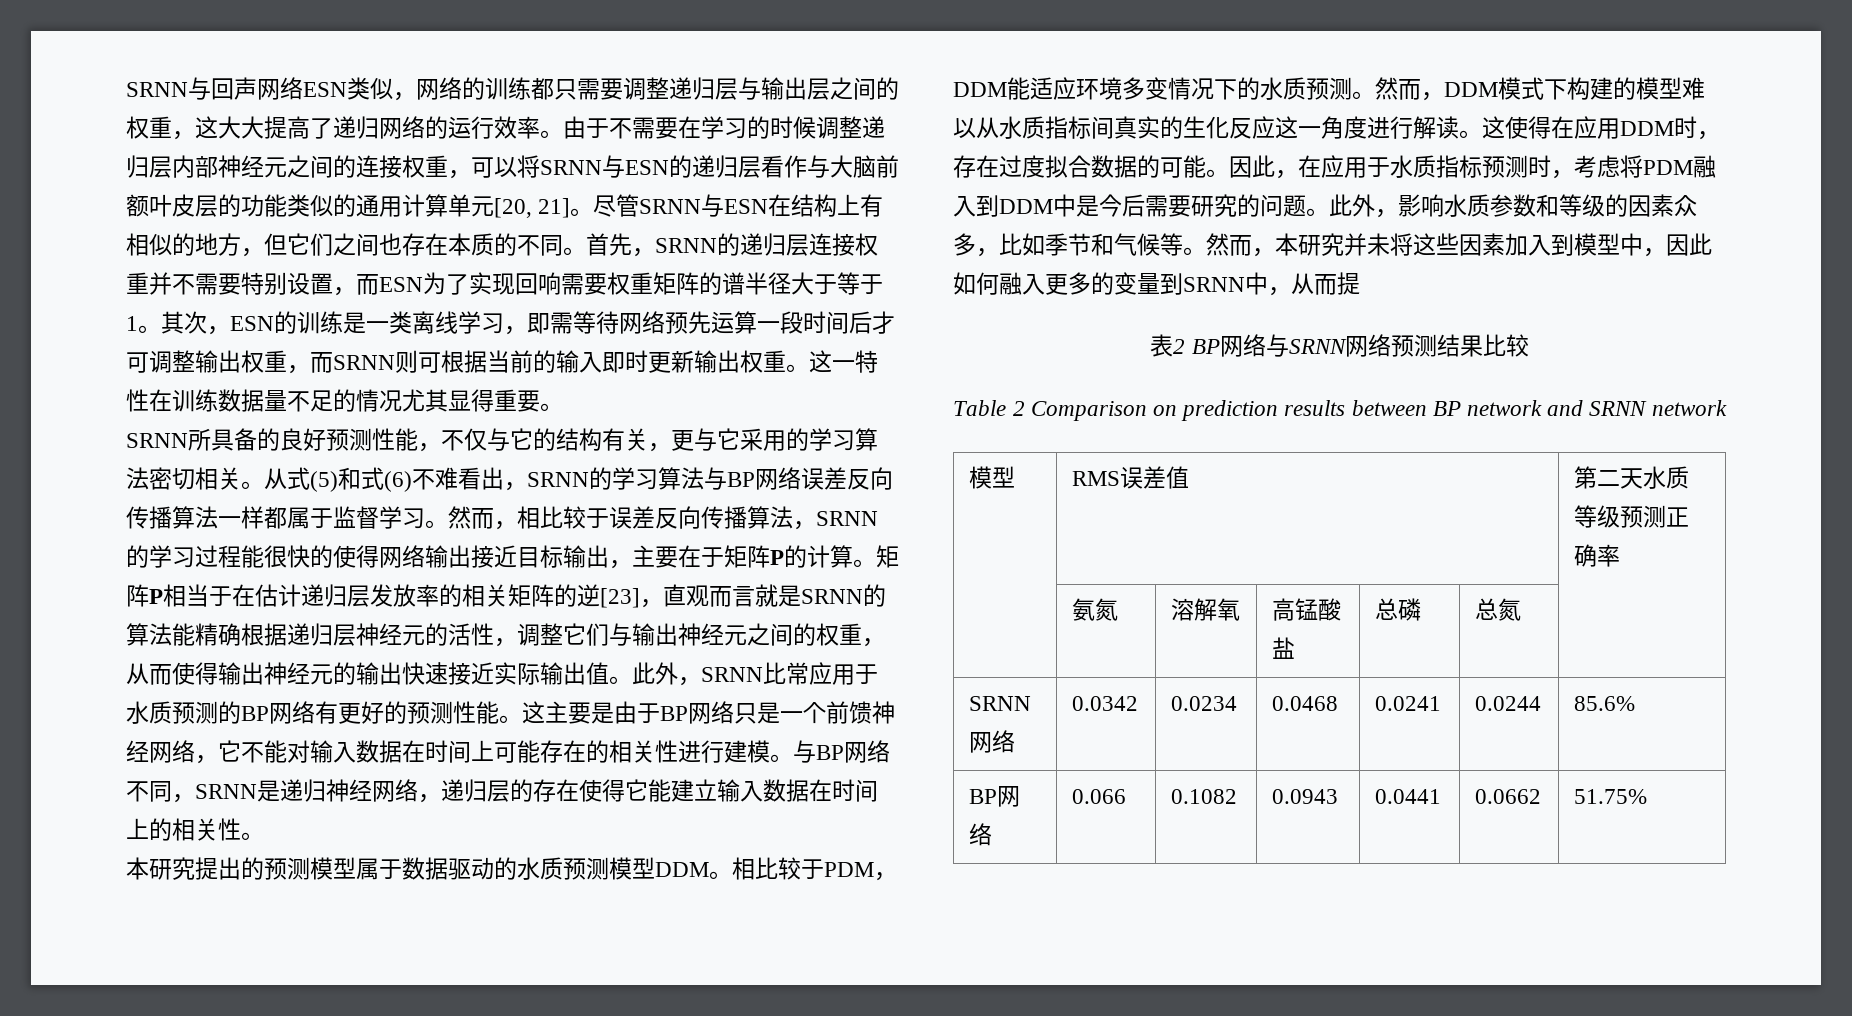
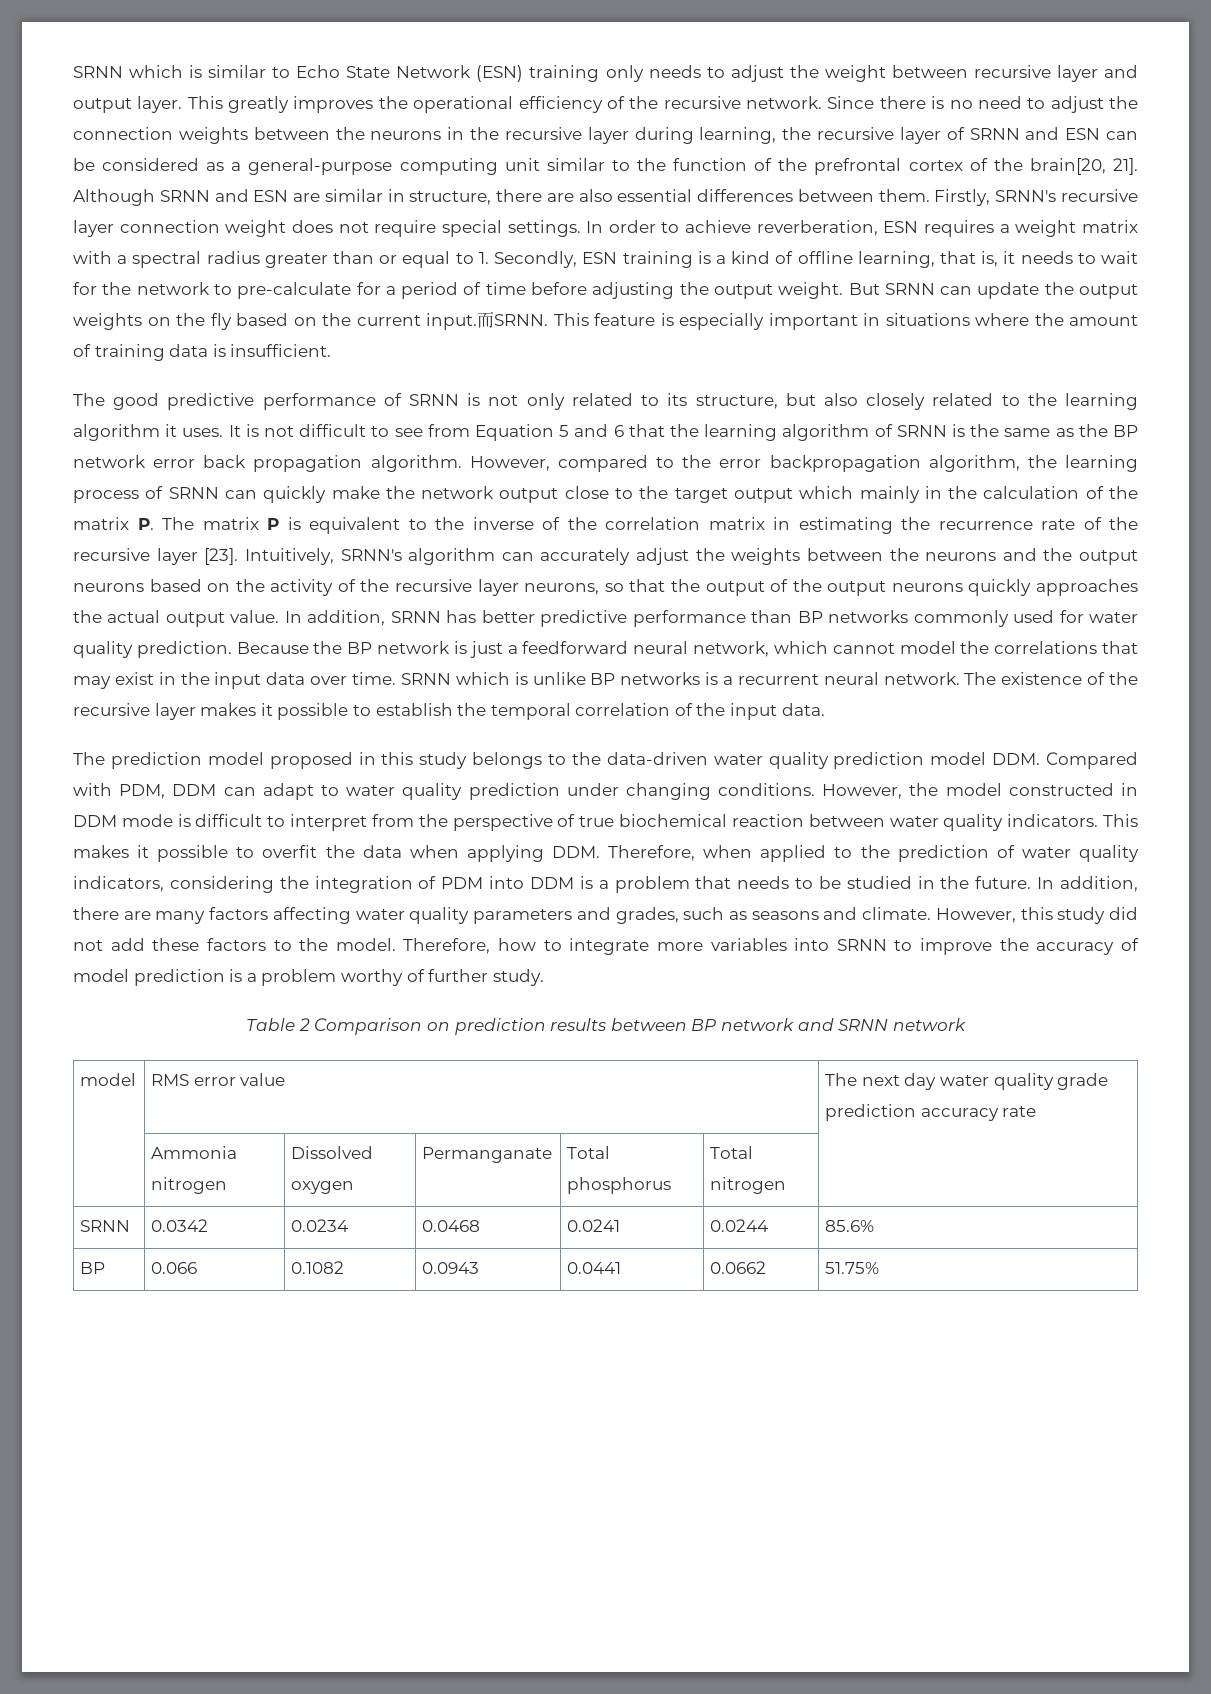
[126,77,899,101] [126,116,885,140] [126,155,899,179] [126,194,884,218] [126,233,878,257] [126,272,883,296] [126,311,895,335] [126,350,878,374] [126,389,563,412] [126,428,878,452] [126,467,893,492] [126,506,878,530] [126,545,899,569] [126,584,886,608] [126,623,885,647] [126,662,878,686] [126,701,895,724] [126,740,890,764] [126,779,878,803] [126,818,264,841] [126,857,897,881] [953,77,1705,101] [953,116,1720,140] [953,155,1716,179] [953,194,1697,218] [953,233,1712,257] [953,272,1360,296] [1150,334,1529,357] SRNN与回声网络ESN类似，网络的训练都只需要调整递归层与输出层之间的权重，这大大提高了递归网络的运行效率。由于不需要在学习的时候调整递归层内部神经元之间的连接权重，可以将SRNN与ESN的递归层看作与大脑前额叶皮层的功能类似的通用计算单元[20, 21]。尽管SRNN与ESN在结构上有相似的地方，但它们之间也存在本质的不同。首先，SRNN的递归层连接权重并不需要特别设置，而ESN为了实现回响需要权重矩阵的谱半径大于等于1。其次，ESN的训练是一类离线学习，即需等待网络预先运算一段时间后才可调整输出权重，而SRNN则可根据当前的输入即时更新输出权重。这一特性在训练数据量不足的情况尤其显得重要。 // SRNN所具备的良好预测性能，不仅与它的结构有关，更与它采用的学习算法密切相关。从式(5)和式(6)不难看出，SRNN的学习算法与BP网络误差反向传播算法一样都属于监督学习。然而，相比较于误差反向传播算法，SRNN的学习过程能很快的使得网络输出接近目标输出，主要在于矩阵P的计算。矩阵P相当于在估计递归层发放率的相关矩阵的逆[23]，直观而言就是SRNN的算法能精确根据递归层神经元的活性，调整它们与输出神经元之间的权重，从而使得输出神经元的输出快速接近实际输出值。此外，SRNN比常应用于水质预测的BP网络有更好的预测性能。这主要是由于BP网络只是一个前馈神经网络，它不能对输入数据在时间上可能存在的相关性进行建模。与BP网络不同，SRNN是递归神经网络，递归层的存在使得它能建立输入数据在时间上的相关性。 // 本研究提出的预测模型属于数据驱动的水质预测模型DDM。相比较于PDM，DDM能适应环境多变情况下的水质预测。然而，DDM模式下构建的模型难以从水质指标间真实的生化反应这一角度进行解读。这使得在应用DDM时，存在过度拟合数据的可能。因此，在应用于水质指标预测时，考虑将PDM融入到DDM中是今后需要研究的问题。此外，影响水质参数和等级的因素众多，比如季节和气候等。然而，本研究并未将这些因素加入到模型中，因此如何融入更多的变量到SRNN中，从而提 // 表2 BP网络与SRNN网络预测结果比较 -> [73,65,1139,82] [73,96,1138,113] [73,127,1139,144] [73,158,1138,175] [73,189,1138,206] [73,220,1138,237] [73,251,1139,268] [73,282,1138,299] [73,311,1138,330] [73,344,332,361] [73,393,1138,410] [73,424,1139,441] [73,455,1139,472] [73,486,1138,503] [73,517,1138,534] [73,548,1138,565] [73,579,1138,596] [73,610,1139,627] [73,641,1139,658] [73,672,1138,689] [73,703,825,720] [73,752,1138,769] [73,783,1138,800] [73,814,1139,831] [73,845,1139,862] [73,876,1139,893] [73,907,1138,924] [73,938,1139,955] [73,969,544,986] SRNN which is similar to Echo State Network (ESN) training only needs to adjust the weight between recursive layer and output layer. This greatly improves the operational efficiency of the recursive network. Since there is no need to adjust the connection weights between the neurons in the recursive layer during learning, the recursive layer of SRNN and ESN can be considered as a general-purpose computing unit similar to the function of the prefrontal cortex of the brain[20, 21]. Although SRNN and ESN are similar in structure, there are also essential differences between them. Firstly, SRNN's recursive layer connection weight does not require special settings. In order to achieve reverberation, ESN requires a weight matrix with a spectral radius greater than or equal to 1. Secondly, ESN training is a kind of offline learning, that is, it needs to wait for the network to pre-calculate for a period of time before adjusting the output weight. But SRNN can update the output weights on the fly based on the current input.而SRNN. This feature is especially important in situations where the amount of training data is insufficient. // The good predictive performance of SRNN is not only related to its structure, but also closely related to the learning algorithm it uses. It is not difficult to see from Equation 5 and 6 that the learning algorithm of SRNN is the same as the BP network error back propagation algorithm. However, compared to the error backpropagation algorithm, the learning process of SRNN can quickly make the network output close to the target output which mainly in the calculation of the matrix P. The matrix P is equivalent to the inverse of the correlation matrix in estimating the recurrence rate of the recursive layer [23]. Intuitively, SRNN's algorithm can accurately adjust the weights between the neurons and the output neurons based on the activity of the recursive layer neurons, so that the output of the output neurons quickly approaches the actual output value. In addition, SRNN has better predictive performance than BP networks commonly used for water quality prediction. Because the BP network is just a feedforward neural network, which cannot model the correlations that may exist in the input data over time. SRNN which is unlike BP networks is a recurrent neural network. The existence of the recursive layer makes it possible to establish the temporal correlation of the input data. // The prediction model proposed in this study belongs to the data-driven water quality prediction model DDM. Compared with PDM, DDM can adapt to water quality prediction under changing conditions. However, the model constructed in DDM mode is difficult to interpret from the perspective of true biochemical reaction between water quality indicators. This makes it possible to overfit the data when applying DDM. Therefore, when applied to the prediction of water quality indicators, considering the integration of PDM into DDM is a problem that needs to be studied in the future. In addition, there are many factors affecting water quality parameters and grades, such as seasons and climate. However, this study did not add these factors to the model. Therefore, how to integrate more variables into SRNN to improve the accuracy of model prediction is a problem worthy of further study.
[969,466,1016,489] 模型 -> [80,1073,137,1086] model
[1120,466,1190,489] [1574,466,1690,489] [1574,505,1690,528] [1574,544,1621,567] [1072,598,1119,621] [1171,598,1241,621] [1272,598,1342,621] [1272,637,1296,659] [1375,598,1422,621] [1475,598,1522,621] [969,696,1032,711] [969,730,1016,753] 误差值 | 第二天水质等级预测正确率 // | 氨氮 | 溶解氧 | 高锰酸盐 | 总磷 | 总氮 | // SRNN网络 -> [193,1073,286,1086] [825,1073,1109,1090] [825,1104,1037,1121] [151,1146,238,1159] [151,1177,228,1194] [291,1146,374,1159] [291,1181,355,1194] [422,1147,553,1163] [567,1146,611,1159] [567,1177,672,1194] [710,1146,754,1159] [710,1177,787,1194] [80,1220,131,1232] error value | The next day water quality grade prediction accuracy rate // | Ammonia nitrogen | Dissolved oxygen | Permanganate | Total phosphorus | Total nitrogen | // SRNN
[997,786,1021,807] [969,823,993,846] 网络 -> (106, 1268) none

